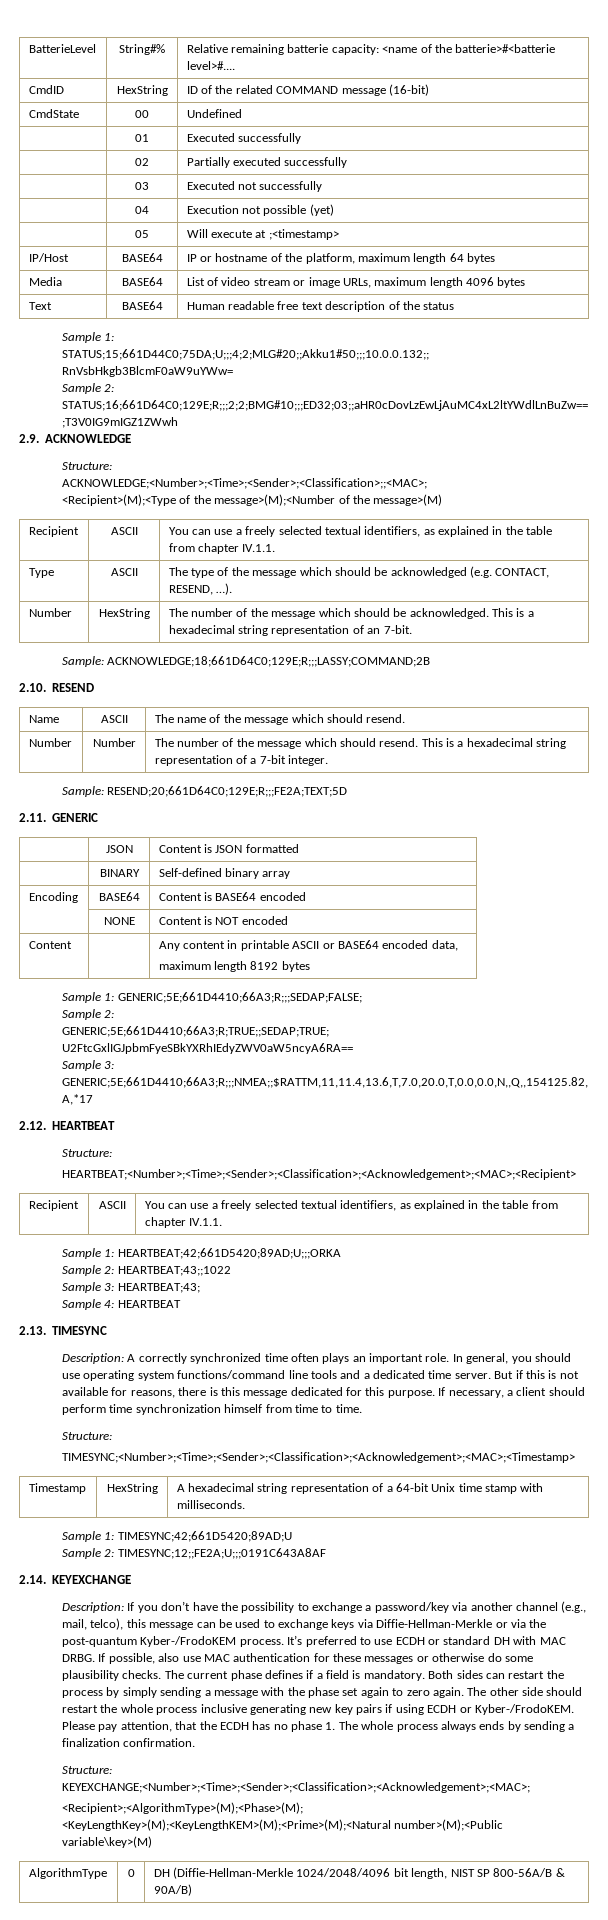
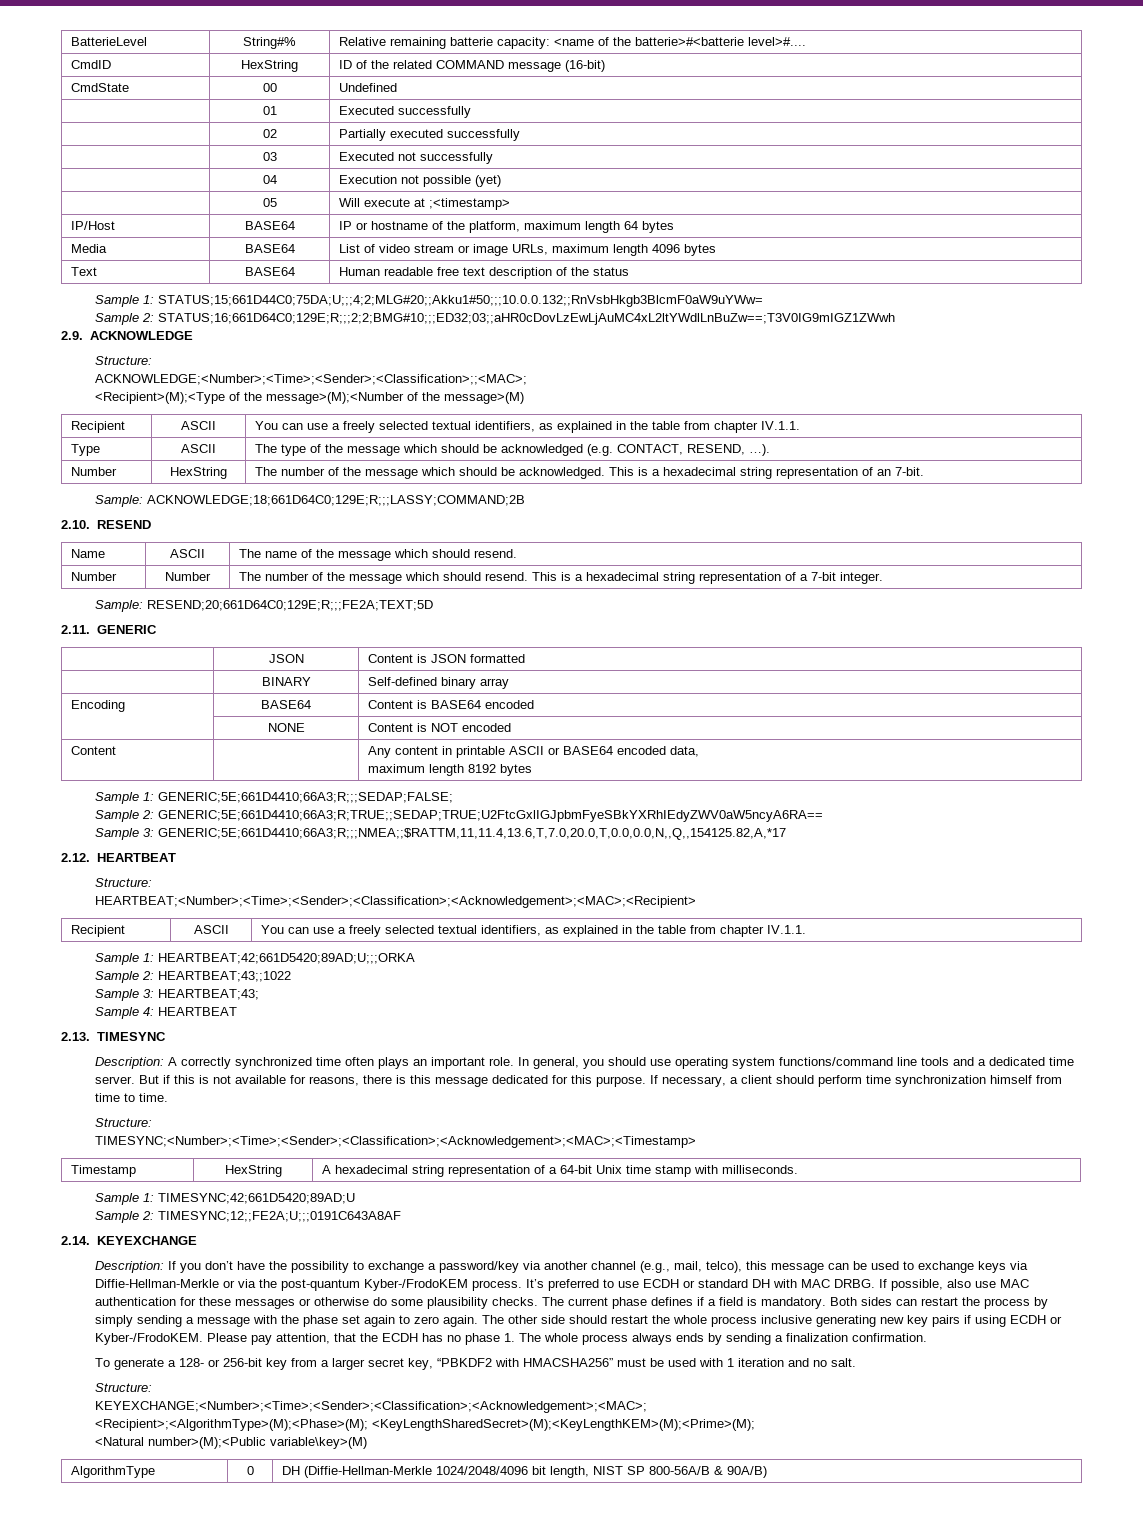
(196, 1742) none -> [95,1358,857,1370] // To generate a 128- or 256-bit key from a larger secret key, “PBKDF2 with HMACSHA256” must be used with 1 iteration and no salt.
[62,1819,392,1831] <KeyLengthKey>(M);<KeyLengthKEM>(M);<Prime>(M);<Natural -> [372,1419,756,1431] [95,1437,145,1446] <KeyLengthSharedSecret>(M);<KeyLengthKEM>(M);<Prime>(M); // <Natural

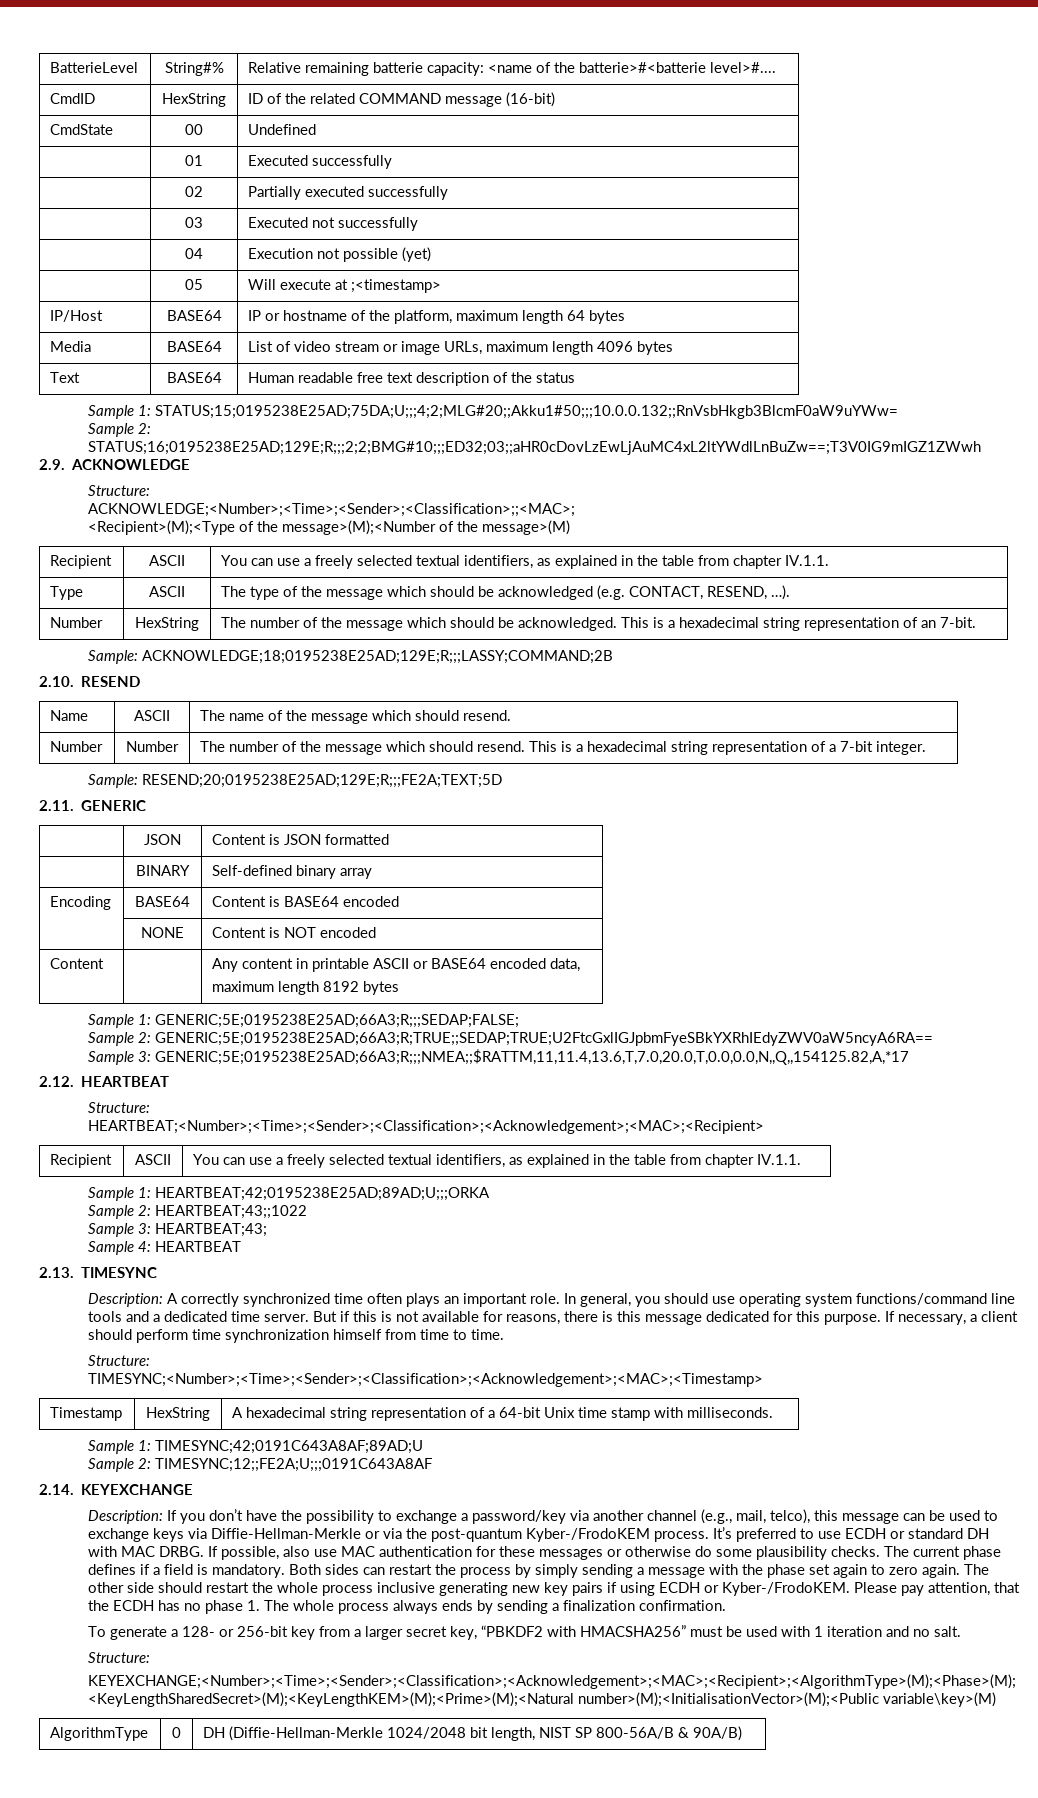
[158,295,764,307] [95,313,896,325] STATUS;15;661D44C0;75DA;U;;;4;2;MLG#20;;Akku1#50;;;10.0.0.132;;RnVsbHkgb3BlcmF0aW9uYWw= // Sample 2: STATUS;16;661D64C0;129E;R;;;2;2;BMG#10;;;ED32;03;;aHR0cDovLzEwLjAuMC4xL2ltYWdlLnBuZw==;T3V0IG9mIGZ1ZWwh -> [154,405,898,419] [87,423,151,437] [87,441,981,455] STATUS;15;0195238E25AD;75DA;U;;;4;2;MLG#20;;Akku1#50;;;10.0.0.132;;RnVsbHkgb3BlcmF0aW9uYWw= // Sample 2: STATUS;16;0195238E25AD;129E;R;;;2;2;BMG#10;;;ED32;03;;aHR0cDovLzEwLjAuMC4xL2ltYWdlLnBuZw==;T3V0IG9mIGZ1ZWwh
[147,495,526,506] ACKNOWLEDGE;18;661D64C0;129E;R;;;LASSY;COMMAND;2B -> [141,650,613,664] ACKNOWLEDGE;18;0195238E25AD;129E;R;;;LASSY;COMMAND;2B
[147,600,434,611] RESEND;20;661D64C0;129E;R;;;FE2A;TEXT;5D -> [141,774,502,788] RESEND;20;0195238E25AD;129E;R;;;FE2A;TEXT;5D
[158,792,454,803] [95,810,824,822] [95,828,787,840] GENERIC;5E;661D4410;66A3;R;;;SEDAP;FALSE; // Sample 2: GENERIC;5E;661D4410;66A3;R;TRUE;;SEDAP;TRUE;U2FtcGxlIGJpbmFyeSBkYXRhIEdyZWV0aW5ncyA6RA== // Sample 3: GENERIC;5E;661D4410;66A3;R;;;NMEA;;$RATTM,11,11.4,13.6,T,7.0,20.0,T,0.0,0.0,N,,Q,,154125.82,A,*17 -> [154,1014,519,1028] [87,1032,933,1046] [87,1049,909,1065] GENERIC;5E;0195238E25AD;66A3;R;;;SEDAP;FALSE; // Sample 2: GENERIC;5E;0195238E25AD;66A3;R;TRUE;;SEDAP;TRUE;U2FtcGxlIGJpbmFyeSBkYXRhIEdyZWV0aW5ncyA6RA== // Sample 3: GENERIC;5E;0195238E25AD;66A3;R;;;NMEA;;$RATTM,11,11.4,13.6,T,7.0,20.0,T,0.0,0.0,N,,Q,,154125.82,A,*17
[158,953,416,964] HEARTBEAT;42;661D5420;89AD;U;;;ORKA -> [154,1187,490,1201] HEARTBEAT;42;0195238E25AD;89AD;U;;;ORKA
[158,1193,356,1204] TIMESYNC;42;661D5420;89AD;U -> [154,1440,423,1454] TIMESYNC;42;0191C643A8AF;89AD;U
[95,1401,648,1413] [95,1419,756,1431] [95,1437,267,1449] KEYEXCHANGE;<Number>;<Time>;<Sender>;<Classification>;<Acknowledgement>;<MAC>; // <Recipient>;<AlgorithmType>(M);<Phase>(M); <KeyLengthSharedSecret>(M);<KeyLengthKEM>(M);<Prime>(M); // <Natural number>(M);<Public -> [87,1674,1016,1689] [87,1692,879,1707] KEYEXCHANGE;<Number>;<Time>;<Sender>;<Classification>;<Acknowledgement>;<MAC>;<Recipient>;<AlgorithmType>(M);<Phase>(M); <KeyLengthSharedSecret>(M);<KeyLengthKEM>(M);<Prime>(M);<Natural number>(M);<InitialisationVector>(M);<Public
[436,1466,529,1475] 1024/2048/4096 -> [387,1727,467,1739] 1024/2048

